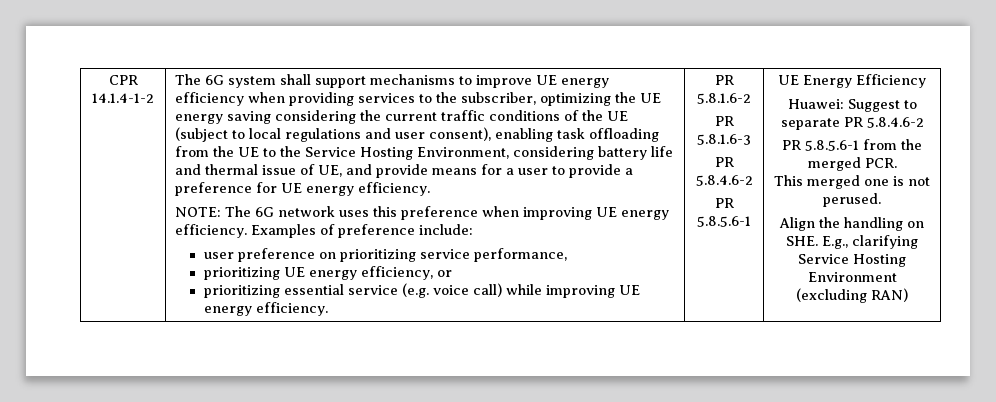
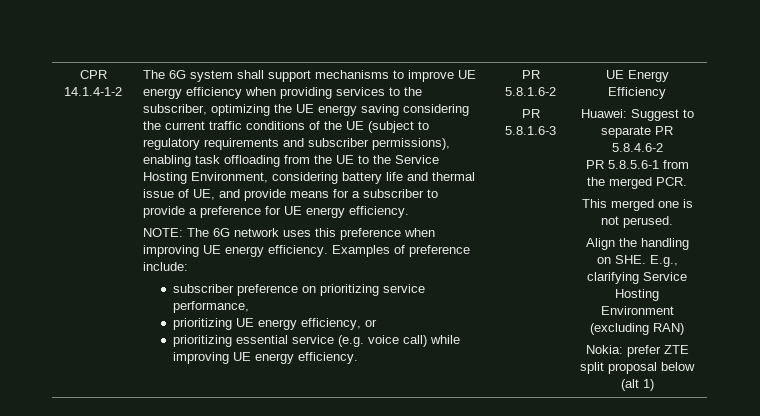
[248,127,491,142] local regulations and user consent), -> [143,138,451,150] regulatory requirements and subscriber permissions),
[517,168,548,175] user -> [363,189,425,198] subscriber
[203,252,234,259] user -> [173,284,235,293] subscriber
[714,157,734,167] [695,175,753,186] [714,198,734,208] [697,216,751,227] // PR 5.8.4.6-2 // PR 5.8.5.6-1 -> (556, 130) none
(908, 295) none -> [585,345,689,357] [580,362,695,374] [620,379,654,391] // Nokia: prefer ZTE split proposal below (alt 1)

